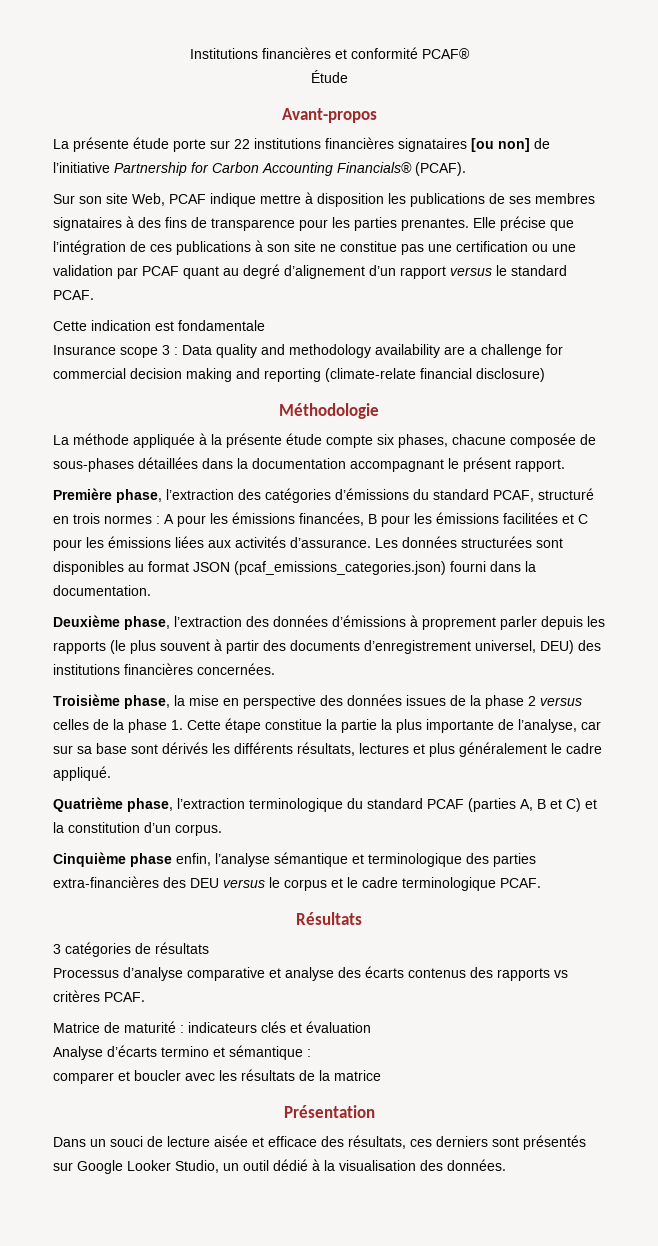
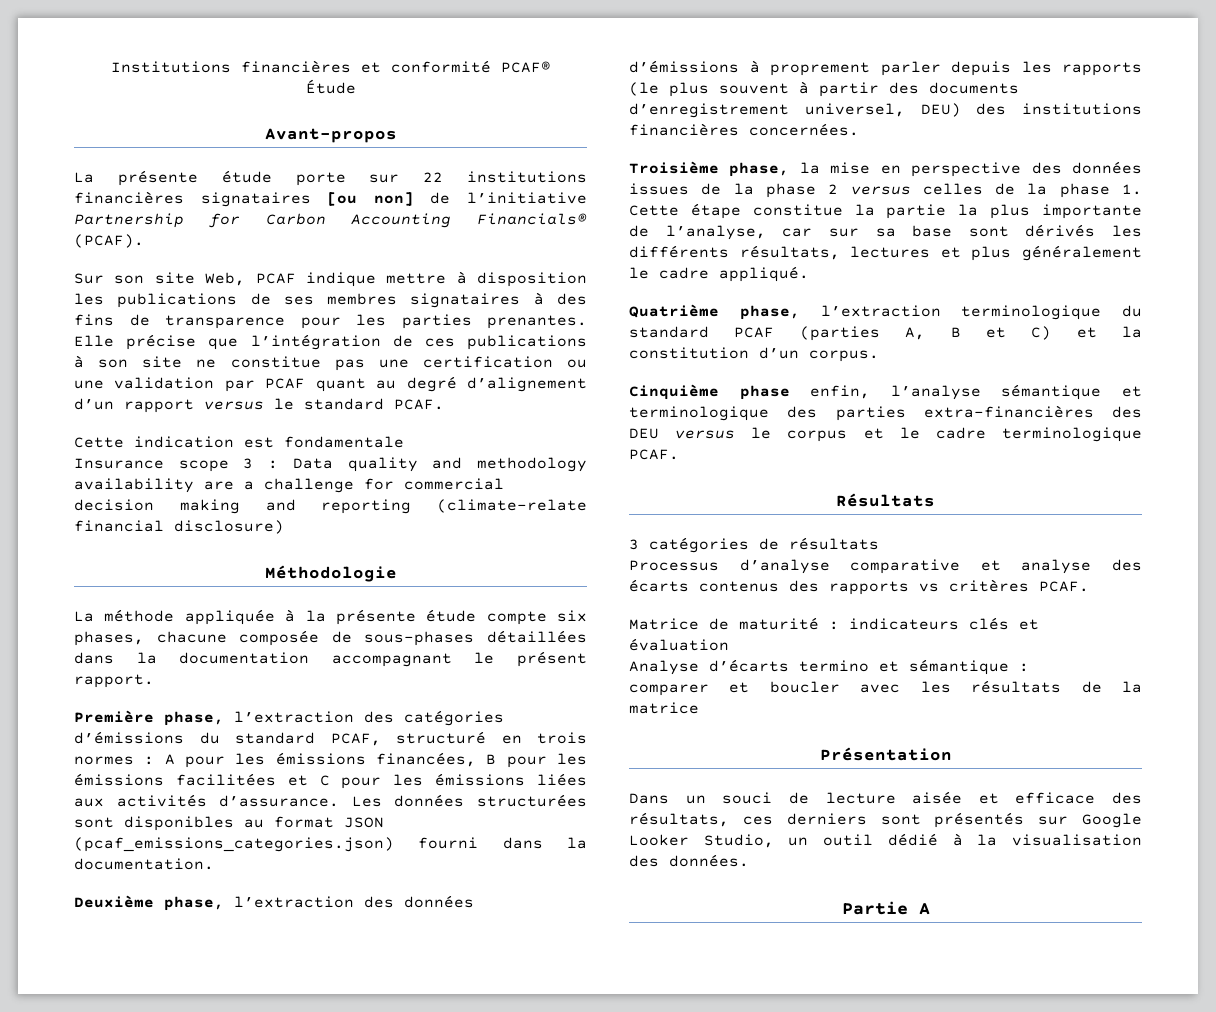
(506, 1165) none -> [841,901,930,915] // Partie A

